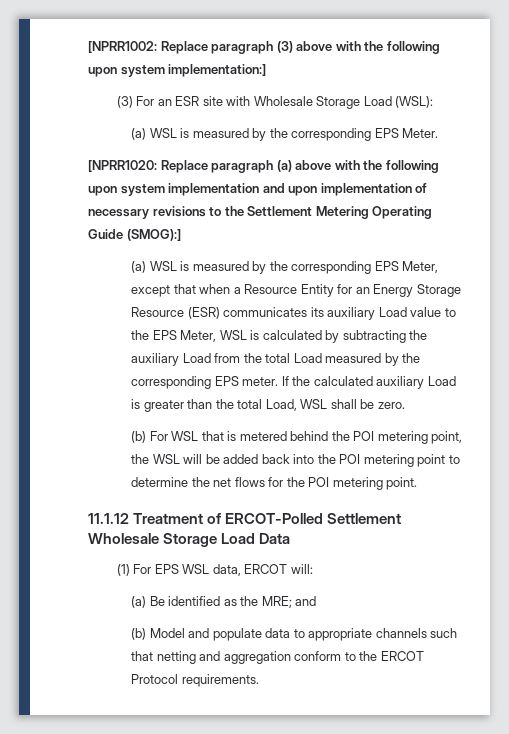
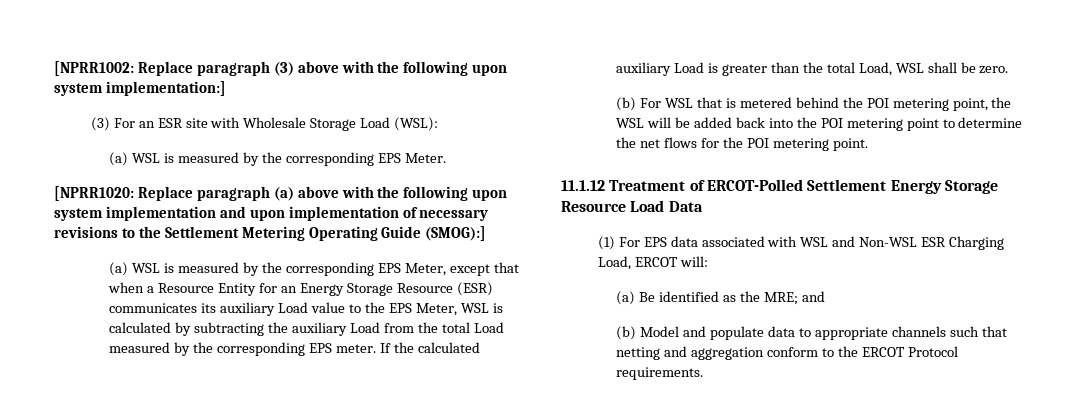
[88,533,218,547] Wholesale Storage -> [890,180,998,194] [561,201,626,212] Energy Storage Resource
[182,564,241,576] WSL data, -> [670,236,1005,250] [597,256,631,270] data associated with WSL and Non-WSL ESR Charging Load,

